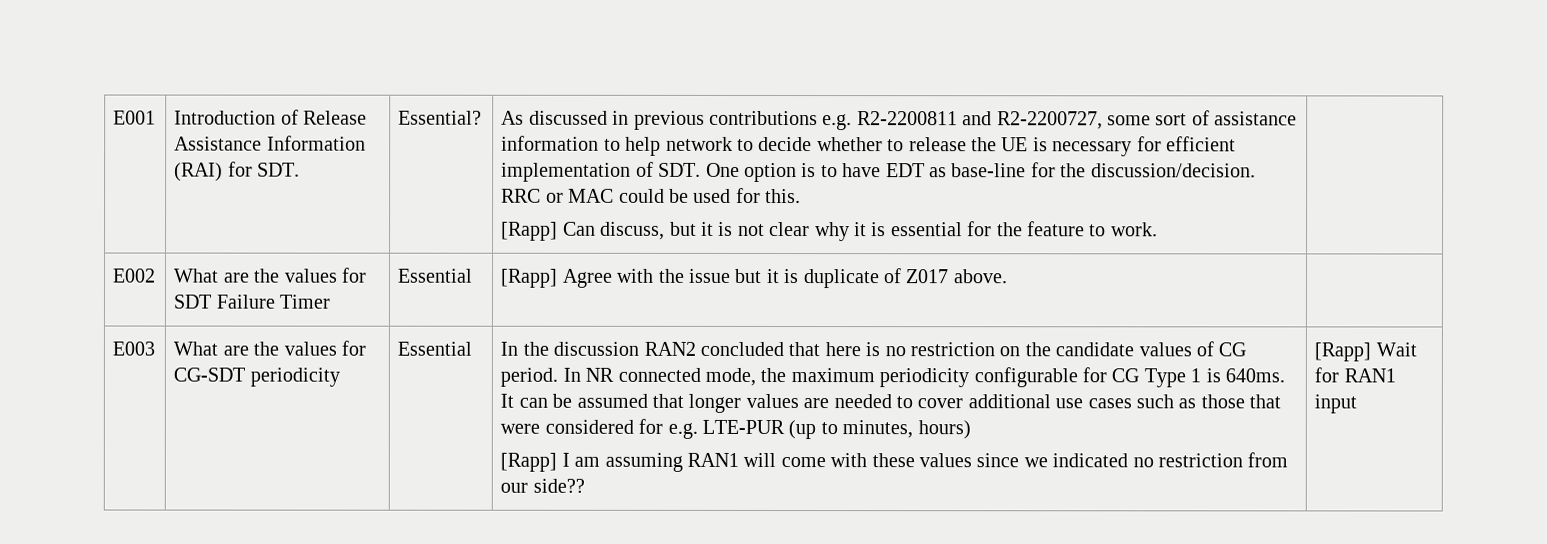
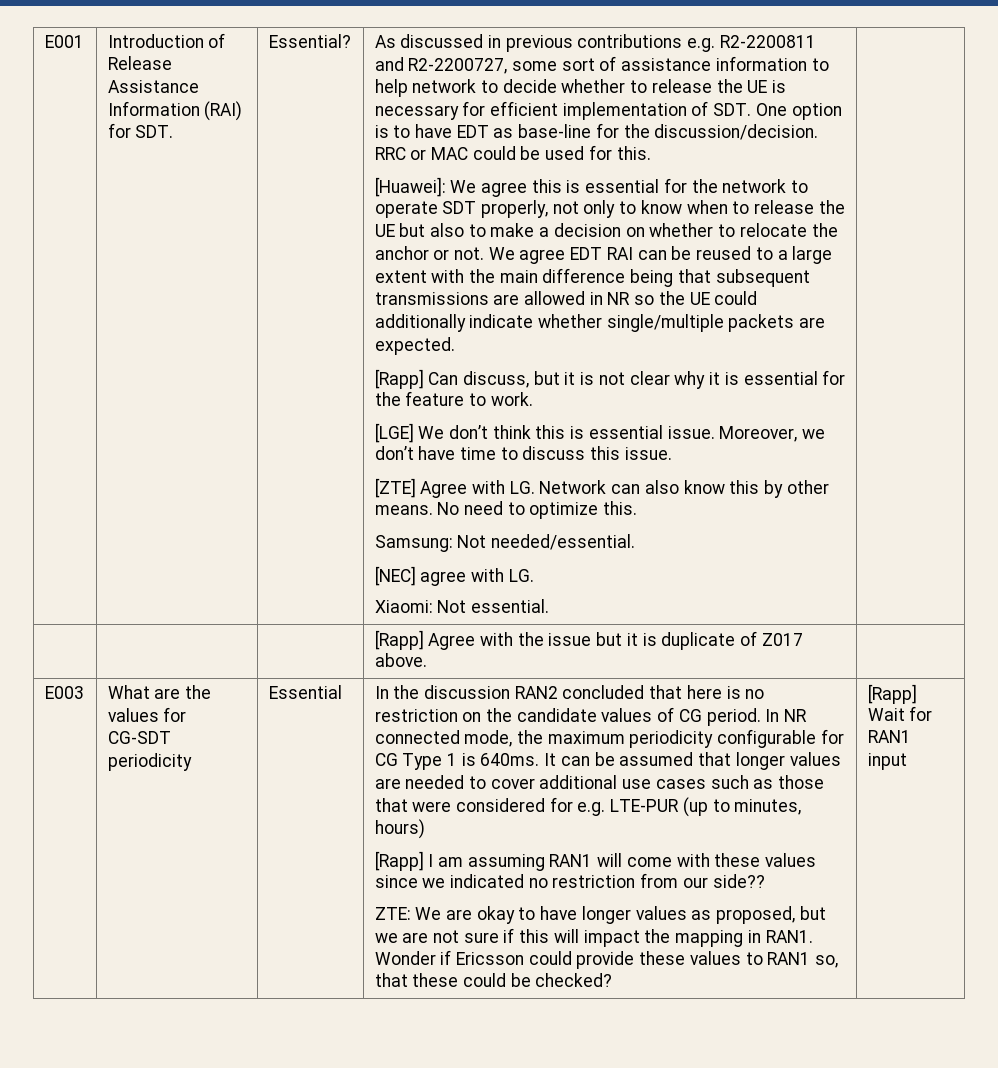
(802, 196) none -> [374,177,809,197] [374,200,845,218] [374,223,838,237] [374,246,833,264] [374,268,810,287] [374,291,758,305] [374,314,826,332] [374,337,455,355] // [Huawei]: We agree this is essential for the network to operate SDT properly, not only to know when to release the UE but also to make a decision on whether to relocate the anchor or not. We agree EDT RAI can be reused to a large extent with the main difference being that subsequent transmissions are allowed in NR so the UE could additionally indicate whether single/multiple packets are expected.
[112,268,157,283] [173,267,368,283] [173,294,331,309] [397,268,474,283] | // E002 | What are the values for SDT Failure Timer | Essential -> [374,423,826,443] [374,446,672,460] [374,478,829,498] [374,501,638,519] [374,534,636,552] [374,566,534,586] [374,599,550,613] // [LGE] We don’t think this is essential issue. Moreover, we don’t have time to discuss this issue. // [ZTE] Agree with LG. Network can also know this by other means. No need to optimize this. // Samsung: Not needed/essential. // [NEC] agree with LG. // Xiaomi: Not essential. | // | |
(585, 485) none -> [374,906,826,924] [374,928,813,947] [374,950,839,969] [374,973,613,987] // ZTE: We are okay to have longer values as proposed, but we are not sure if this will impact the mapping in RAN1. Wonder if Ericsson could provide these values to RAN1 so, that these could be checked?

